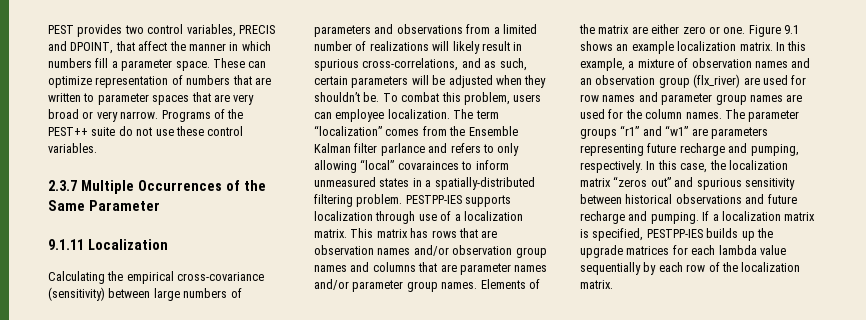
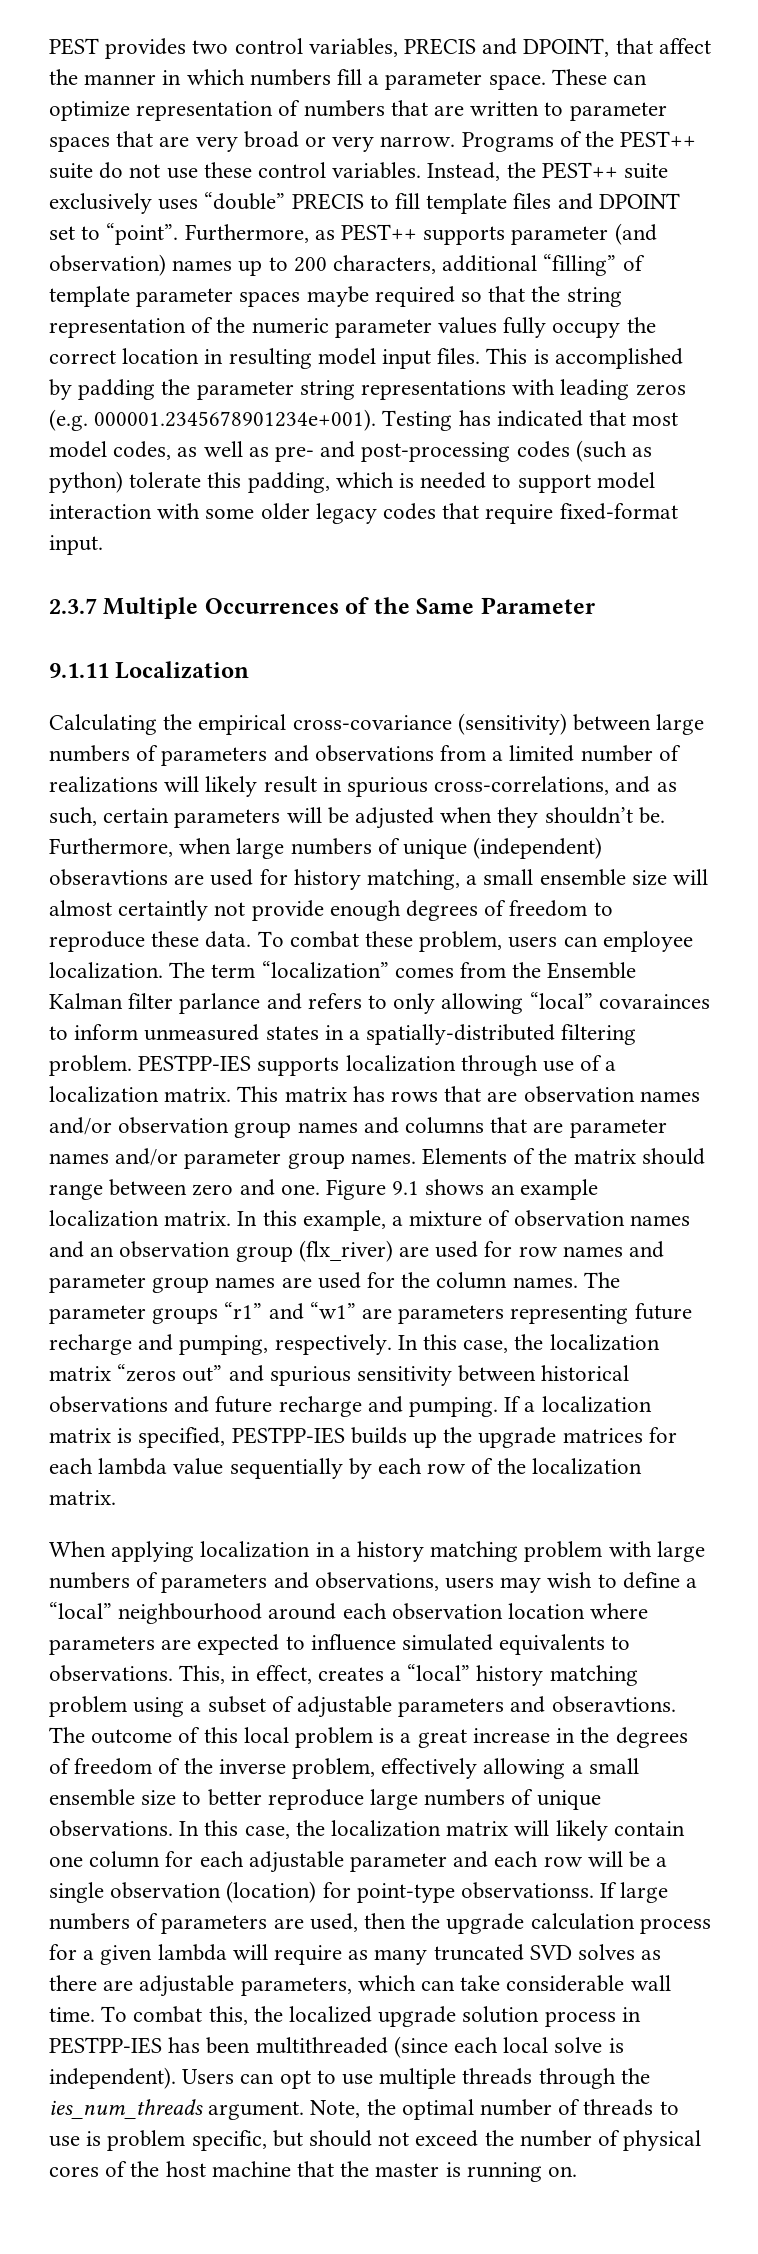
(97, 148) none -> [427,162,669,181] [49,192,680,214] [49,223,657,245] [49,254,645,276] [49,286,622,307] [49,317,656,338] [49,348,683,369] [49,379,686,400] [49,409,679,431] [49,440,653,462] [49,471,655,493] [49,503,678,524] [49,535,103,555] Instead, the PEST++ suite exclusively uses “double” PRECIS to fill template files and DPOINT set to “point”. Furthermore, as PEST++ supports parameter (and observation) names up to 200 characters, additional “filling” of template parameter spaces maybe required so that the string representation of the numeric parameter values fully occupy the correct location in resulting model input files. This is accomplished by padding the parameter string representations with leading zeros (e.g. 000001.2345678901234e+001). Testing has indicated that most model codes, as well as pre- and post-processing codes (such as python) tolerate this padding, which is needed to support model interaction with some older legacy codes that require fixed-format input.
[382,92,461,102] To combat this -> [49,837,603,859] [49,869,709,890] [49,900,613,921] [49,931,414,952] Furthermore, when large numbers of unique (independent) obseravtions are used for history matching, a small ensemble size will almost certaintly not provide enough degrees of freedom to reproduce these data. To combat these
[631,24,720,34] are either zero or -> [641,1148,705,1165] [49,1179,275,1200] should range between zero and
(613, 284) none -> [49,1541,705,1562] [49,1572,698,1593] [49,1602,649,1624] [49,1634,631,1655] [49,1664,638,1686] [49,1696,676,1718] [49,1727,688,1748] [49,1758,639,1779] [49,1789,601,1810] [49,1820,685,1841] [49,1851,668,1873] [49,1881,669,1903] [49,1913,711,1934] [49,1944,662,1965] [49,1975,671,1997] [49,2006,641,2027] [49,2036,624,2058] [49,2067,650,2089] [49,2099,679,2120] [49,2130,702,2151] [49,2161,578,2182] // When applying localization in a history matching problem with large numbers of parameters and observations, users may wish to define a “local” neighbourhood around each observation location where parameters are expected to influence simulated equivalents to observations. This, in effect, creates a “local” history matching problem using a subset of adjustable parameters and obseravtions. The outcome of this local problem is a great increase in the degrees of freedom of the inverse problem, effectively allowing a small ensemble size to better reproduce large numbers of unique observations. In this case, the localization matrix will likely contain one column for each adjustable parameter and each row will be a single observation (location) for point-type observationss. If large numbers of parameters are used, then the upgrade calculation process for a given lambda will require as many truncated SVD solves as there are adjustable parameters, which can take considerable wall time. To combat this, the localized upgrade solution process in PESTPP-IES has been multithreaded (since each local solve is independent). Users can opt to use multiple threads through the ies_num_threads argument. Note, the optimal number of threads to use is problem specific, but should not exceed the number of physical cores of the host machine that the master is running on.

